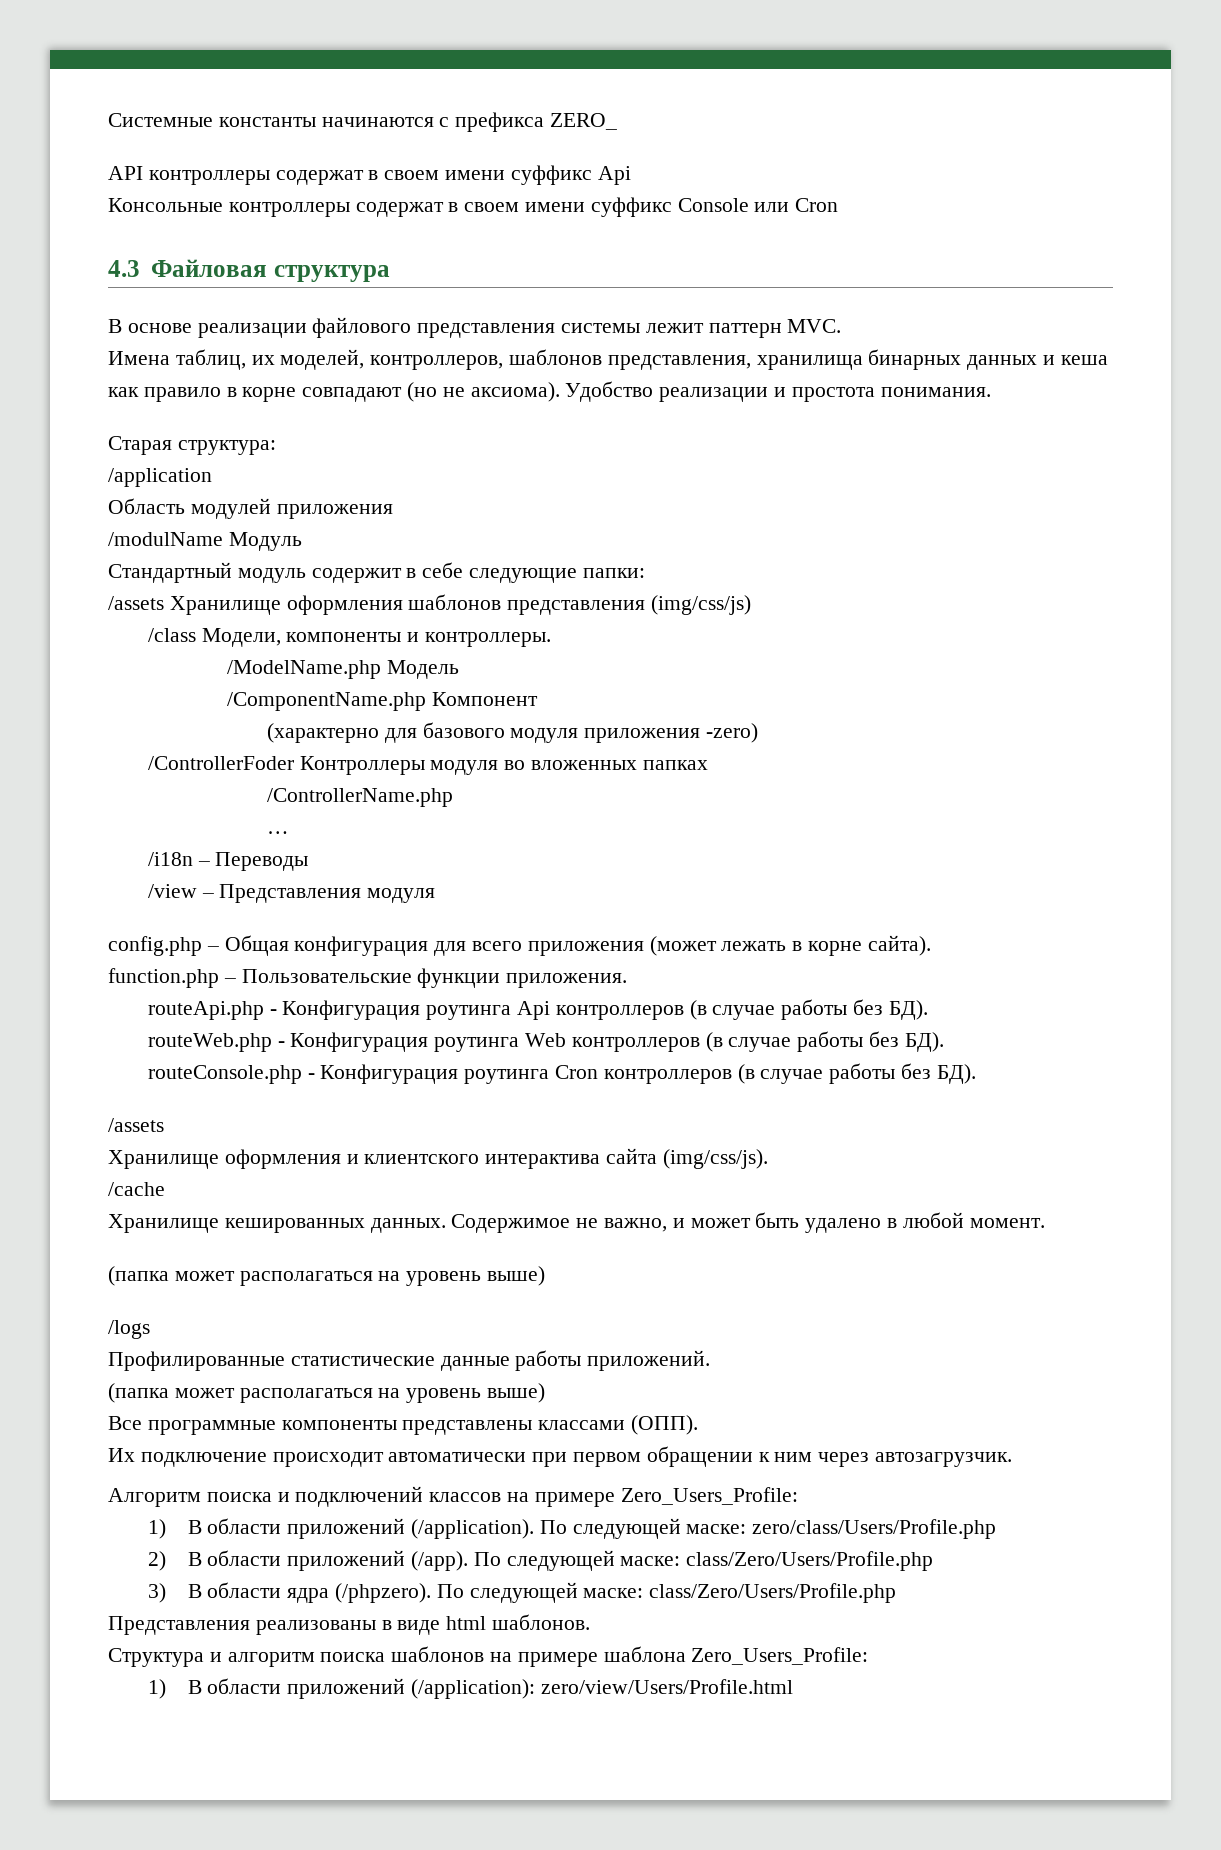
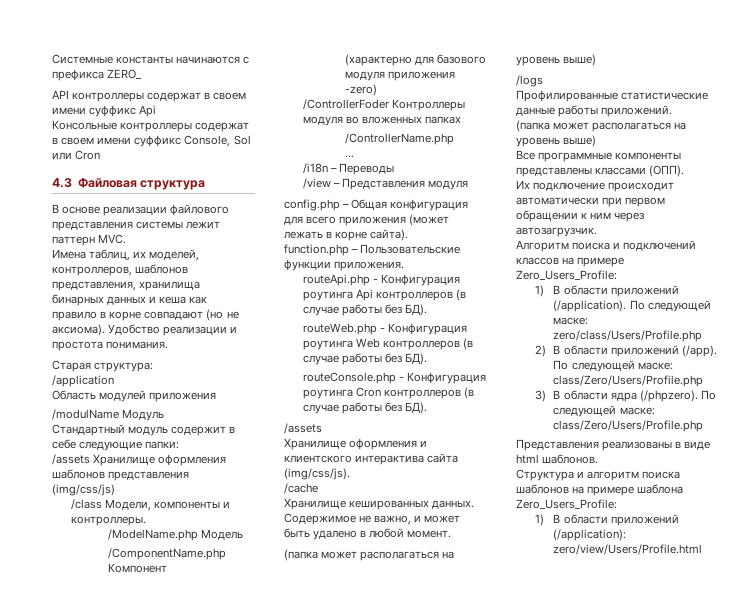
[677,198,749,212] Console -> [184,135,251,147] Console, Sol

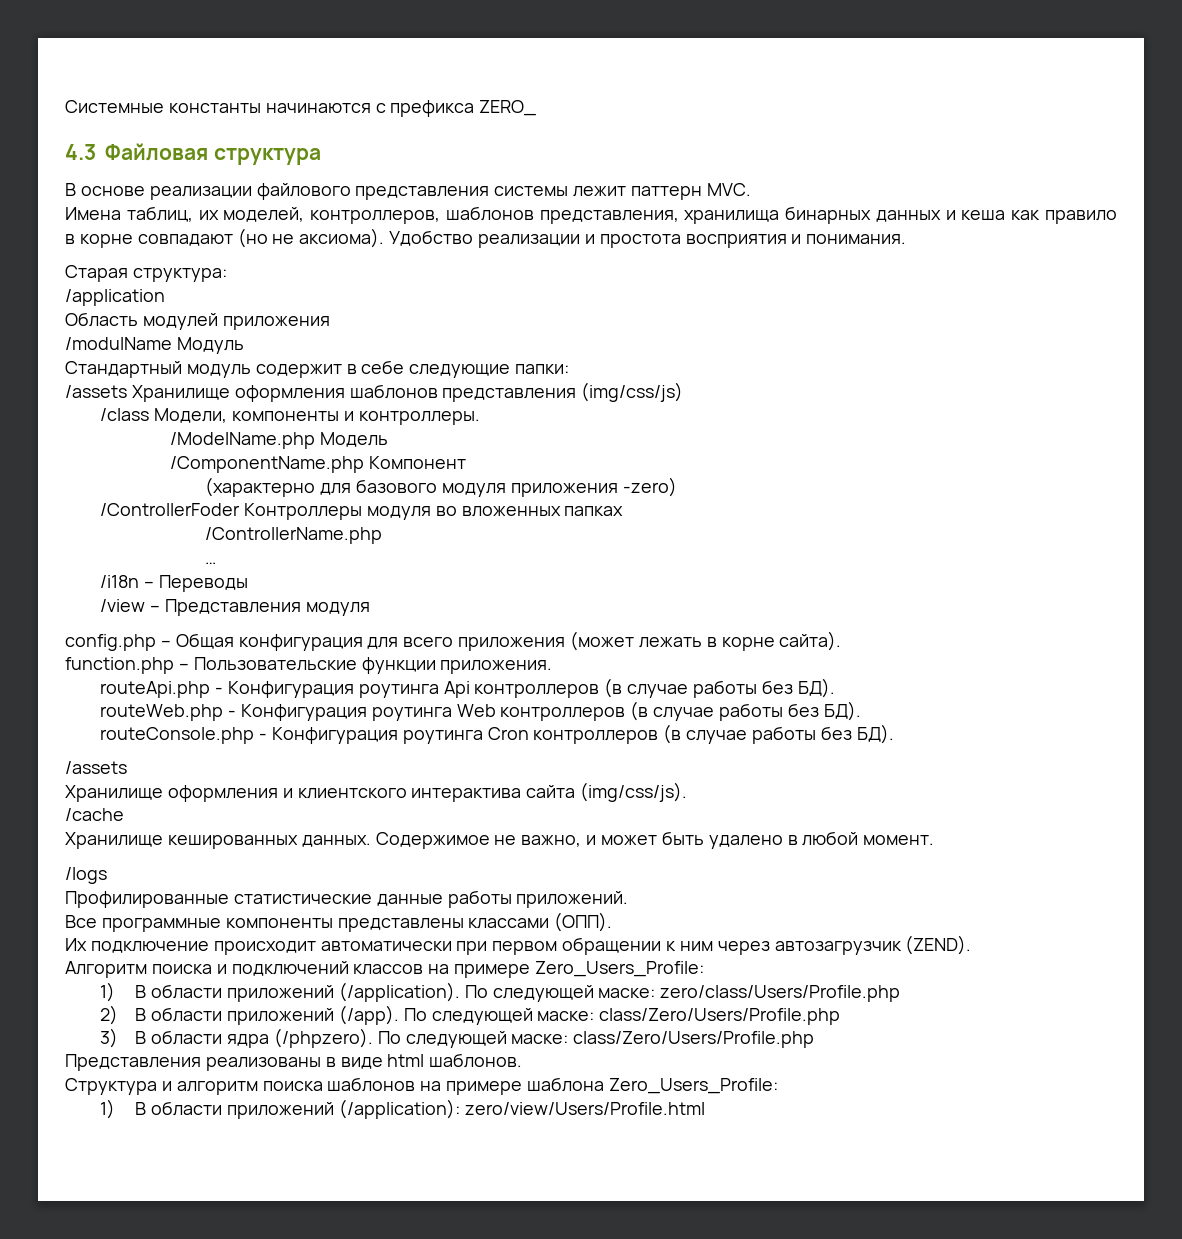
[52,90,247,102] [52,105,157,117] [52,120,250,132] [52,135,251,147] [52,150,101,160] // API контроллеры содержат в своем имени суффикс Api // Консольные контроллеры содержат в своем имени суффикс Console, Sol или Cron -> (537, 108) none
(103, 346) none -> [685,234,802,248] восприятия и
[284,549,455,561] [516,54,597,66] // (папка может располагаться на уровень выше) -> (935, 840) none
[516,120,687,132] [516,135,597,147] // (папка может располагаться на уровень выше) -> (629, 899) none
[516,227,597,237] автозагрузчик. -> [774,935,972,955] автозагрузчик (ZEND).

